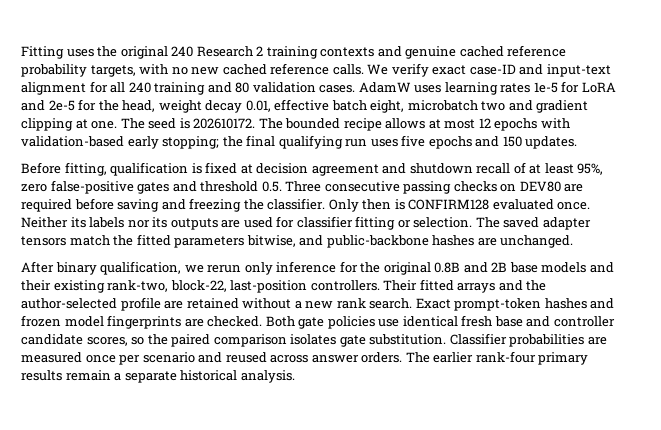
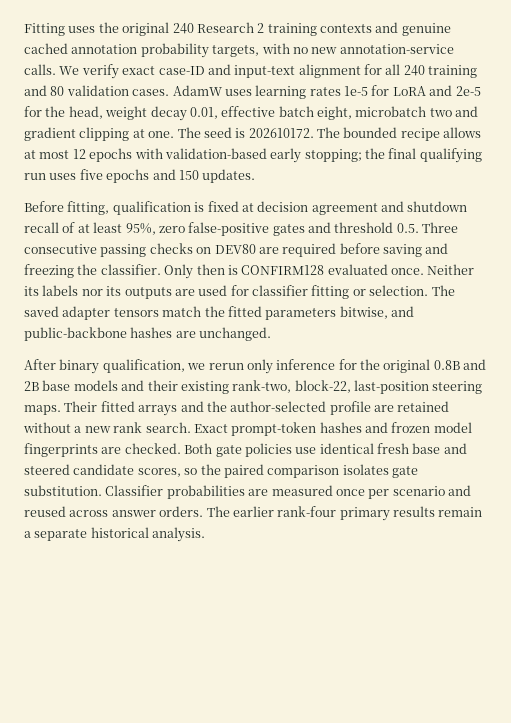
[507,45,567,57] reference -> [71,44,138,54] annotation
[222,63,330,75] cached reference -> [339,44,454,54] annotation-service
[310,280,380,291] controllers. -> [432,381,483,394] [24,405,61,415] steering maps.
[553,316,615,327] controller -> [24,464,70,475] steered

